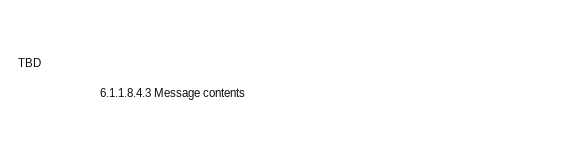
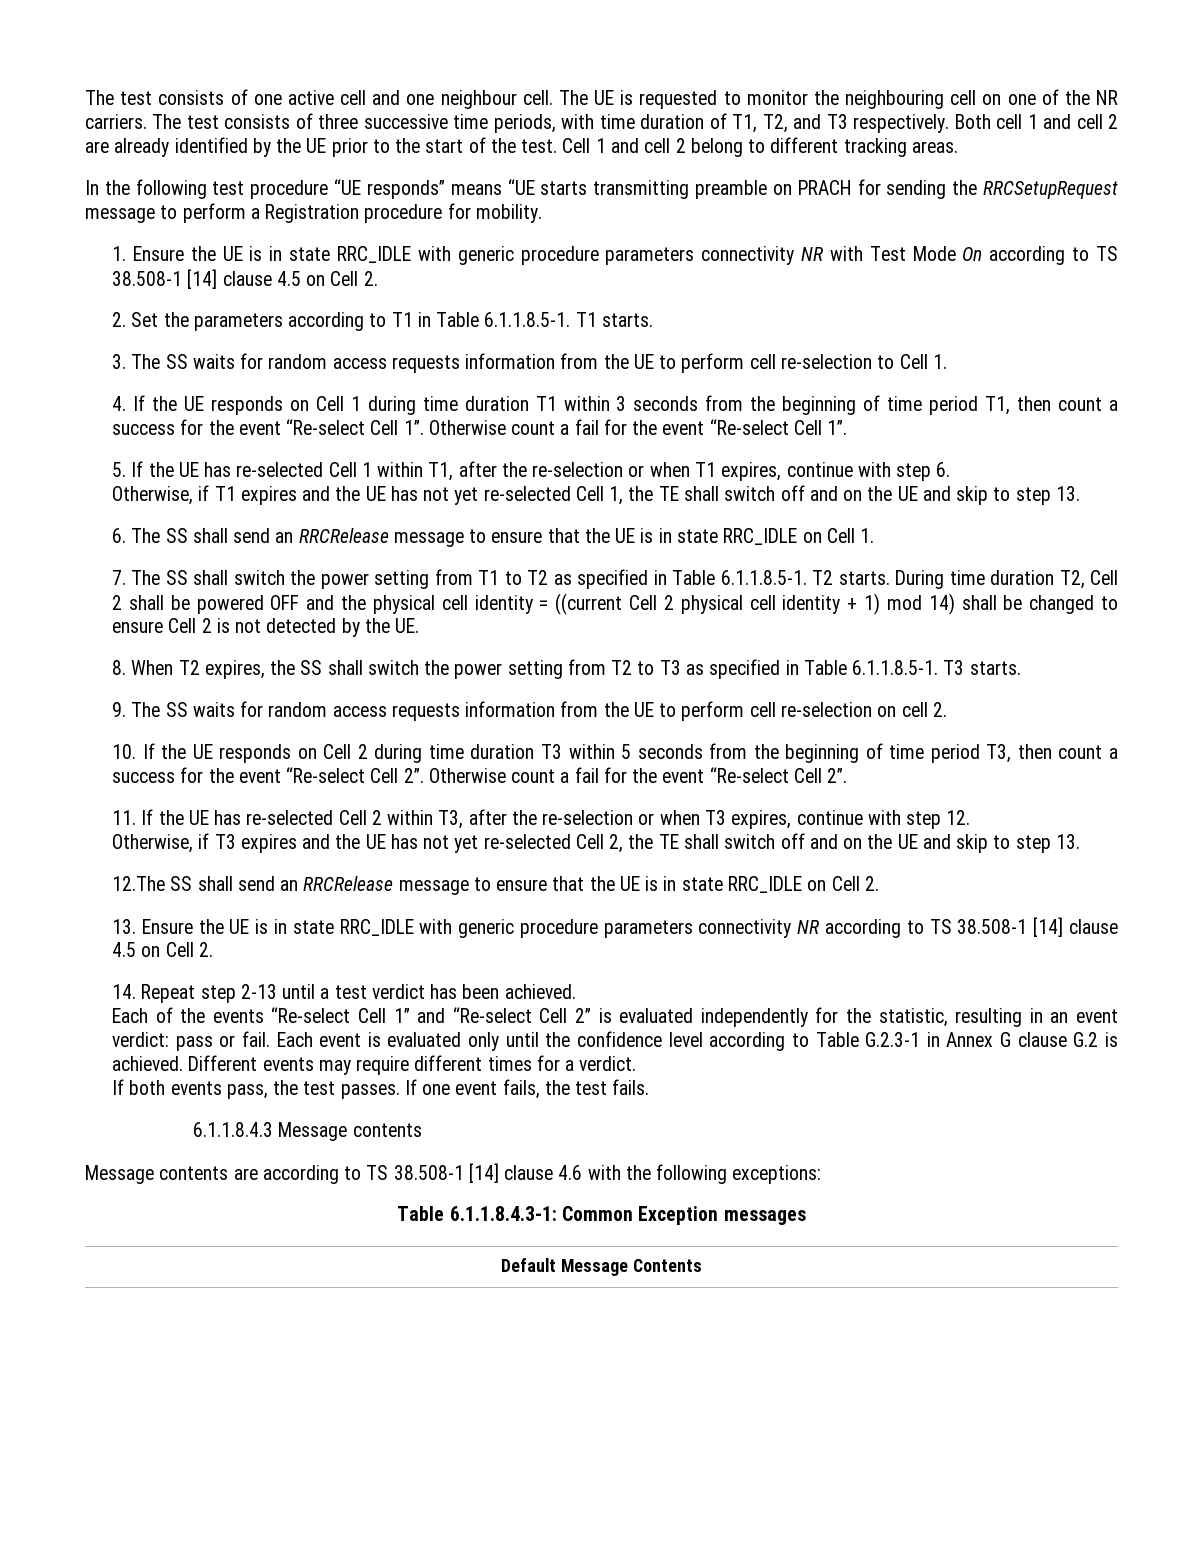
[18,58,41,67] [100,88,246,100] TBD // 6.1.1.8.4.3 Message contents -> [85,89,1118,109] [85,113,1119,133] [85,137,958,157] [85,179,1119,199] [85,203,542,223] [112,246,1118,265] [112,269,378,289] [112,312,653,331] [112,353,947,373] [112,395,1119,415] [112,419,848,435] [112,461,951,481] [112,485,1080,505] [112,528,875,547] [112,569,1118,589] [112,593,1119,615] [112,618,420,637] [112,659,1021,679] [112,701,947,721] [112,743,1118,763] [112,767,848,783] [112,809,971,829] [112,833,1080,853] [112,876,879,895] [112,917,1118,938] [112,942,213,957] [112,984,576,1003] [112,1007,1118,1027] [112,1031,1119,1051] [112,1055,637,1075] [112,1079,650,1099] [193,1122,422,1141] [85,1163,822,1184] [397,1206,806,1225] [501,1258,702,1276] The test consists of one active cell and one neighbour cell. The UE is requested to monitor the neighbouring cell on one of the NR carriers. The test consists of three successive time periods, with time duration of T1, T2, and T3 respectively. Both cell 1 and cell 2 are already identified by the UE prior to the start of the test. Cell 1 and cell 2 belong to different tracking areas. // In the following test procedure “UE responds” means “UE starts transmitting preamble on PRACH for sending the RRCSetupRequest message to perform a Registration procedure for mobility. // 1. Ensure the UE is in state RRC_IDLE with generic procedure parameters connectivity NR with Test Mode On according to TS 38.508-1 [14] clause 4.5 on Cell 2. // 2. Set the parameters according to T1 in Table 6.1.1.8.5-1. T1 starts. // 3. The SS waits for random access requests information from the UE to perform cell re-selection to Cell 1. // 4. If the UE responds on Cell 1 during time duration T1 within 3 seconds from the beginning of time period T1, then count a success for the event “Re-select Cell 1”. Otherwise count a fail for the event “Re-select Cell 1”. // 5. If the UE has re-selected Cell 1 within T1, after the re-selection or when T1 expires, continue with step 6. // Otherwise, if T1 expires and the UE has not yet re-selected Cell 1, the TE shall switch off and on the UE and skip to step 13. // 6. The SS shall send an RRCRelease message to ensure that the UE is in state RRC_IDLE on Cell 1. // 7. The SS shall switch the power setting from T1 to T2 as specified in Table 6.1.1.8.5-1. T2 starts. During time duration T2, Cell 2 shall be powered OFF and the physical cell identity = ((current Cell 2 physical cell identity + 1) mod 14) shall be changed to ensure Cell 2 is not detected by the UE. // 8. When T2 expires, the SS shall switch the power setting from T2 to T3 as specified in Table 6.1.1.8.5-1. T3 starts. // 9. The SS waits for random access requests information from the UE to perform cell re-selection on cell 2. // 10. If the UE responds on Cell 2 during time duration T3 within 5 seconds from the beginning of time period T3, then count a success for the event “Re-select Cell 2”. Otherwise count a fail for the event “Re-select Cell 2”. // 11. If the UE has re-selected Cell 2 within T3, after the re-selection or when T3 expires, continue with step 12. // Otherwise, if T3 expires and the UE has not yet re-selected Cell 2, the TE shall switch off and on the UE and skip to step 13. // 12.The SS shall send an RRCRelease message to ensure that the UE is in state RRC_IDLE on Cell 2. // 13. Ensure the UE is in state RRC_IDLE with generic procedure parameters connectivity NR according to TS 38.508-1 [14] clause 4.5 on Cell 2. // 14. Repeat step 2-13 until a test verdict has been achieved. // Each of the events “Re-select Cell 1” and “Re-select Cell 2” is evaluated independently for the statistic, resulting in an event verdict: pass or fail. Each event is evaluated only until the confidence level according to Table G.2.3-1 in Annex G clause G.2 is achieved. Different events may require different times for a verdict. // If both events pass, the test passes. If one event fails, the test fails. // 6.1.1.8.4.3 Message contents // Message contents are according to TS 38.508-1 [14] clause 4.6 with the following exceptions: // Table 6.1.1.8.4.3-1: Common Exception messages // Default Message Contents

